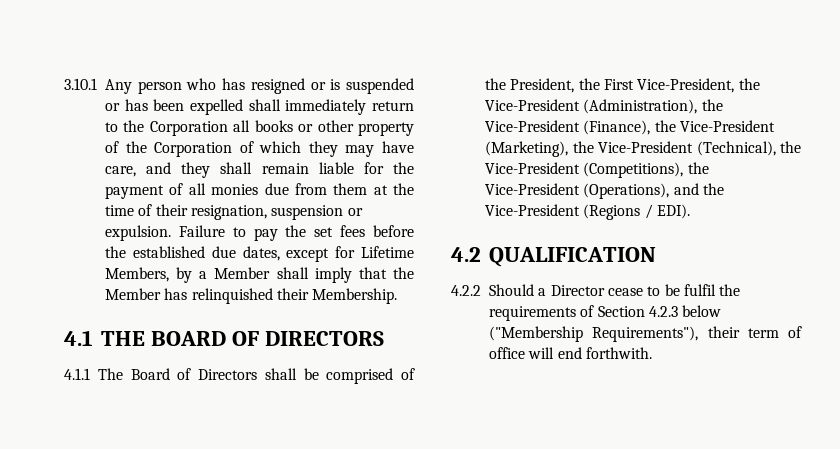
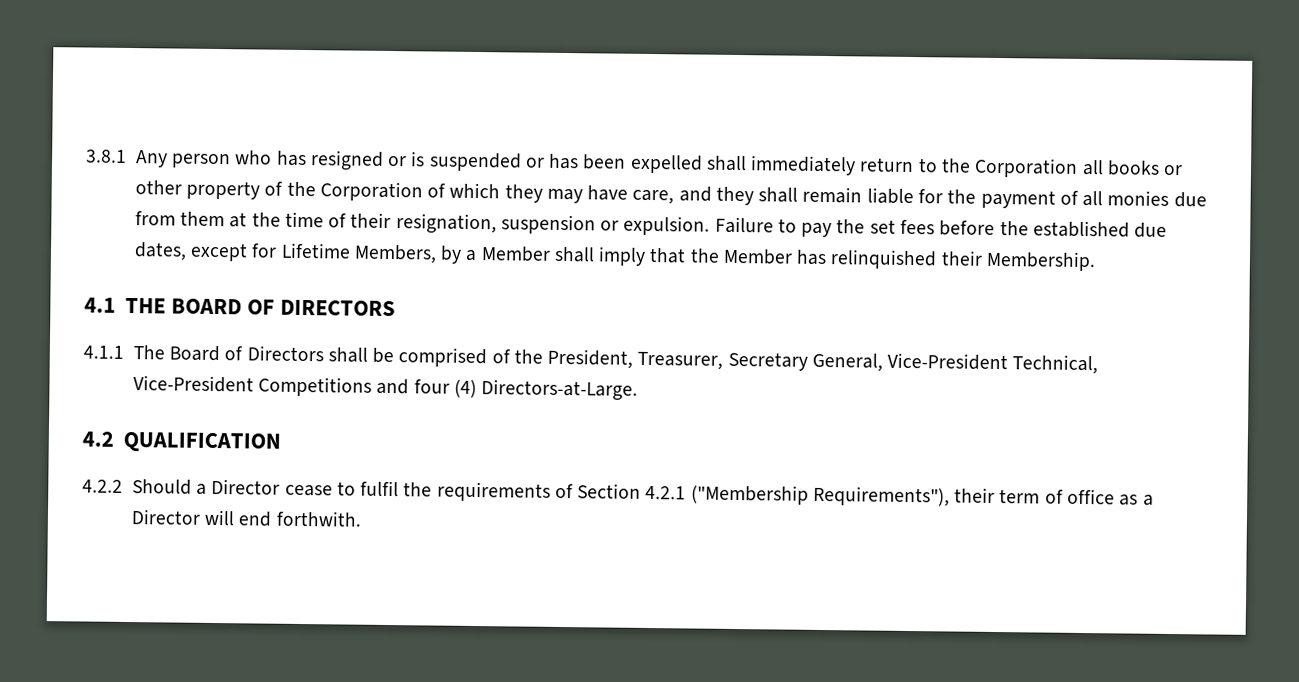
[64,78,97,90] 3.10.1 -> [86,149,127,163] 3.8.1
[578,78,760,93] [485,99,723,114] [485,120,775,135] [485,141,801,157] [485,162,709,178] [485,183,724,199] [485,204,690,220] the First Vice-President, the Vice-President (Administration), the Vice-President (Finance), the Vice-President (Marketing), the Vice-President (Technical), the Vice-President (Competitions), the Vice-President (Operations), and the Vice-President (Regions / EDI). -> [637,351,1099,375] [132,375,639,401] Treasurer, Secretary General, Vice-President Technical, Vice-President Competitions and four (4) Directors-at-Large.
[664,284,680,296] be -> (356, 488) none
[648,305,722,317] 4.2.3 below -> [645,485,687,500] 4.2.1
(525, 353) none -> [1119,494,1154,506] [130,509,201,525] as a Director

